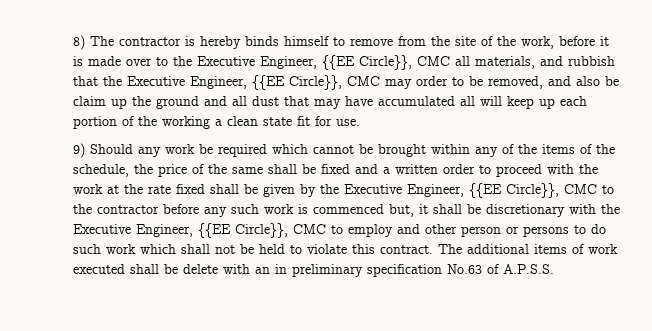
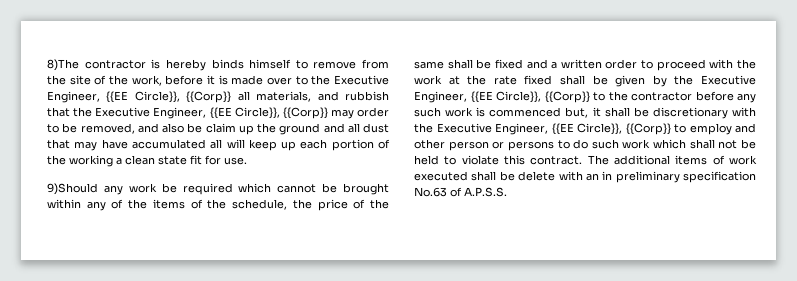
[73,35,114,50] 8) The -> [47,59,79,71] 8)The
[417,56,450,66] CMC -> [186,91,232,103] {{Corp}}
[347,76,380,86] CMC -> [282,107,328,119] {{Corp}}
[73,143,133,158] 9) Should -> [47,183,98,195] 9)Should
[564,184,597,194] CMC -> [544,91,590,103] {{Corp}}
[293,224,326,234] CMC -> [625,123,671,135] {{Corp}}

